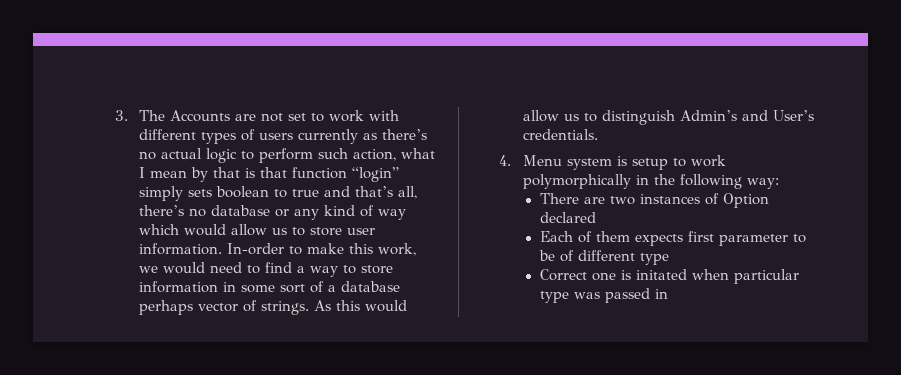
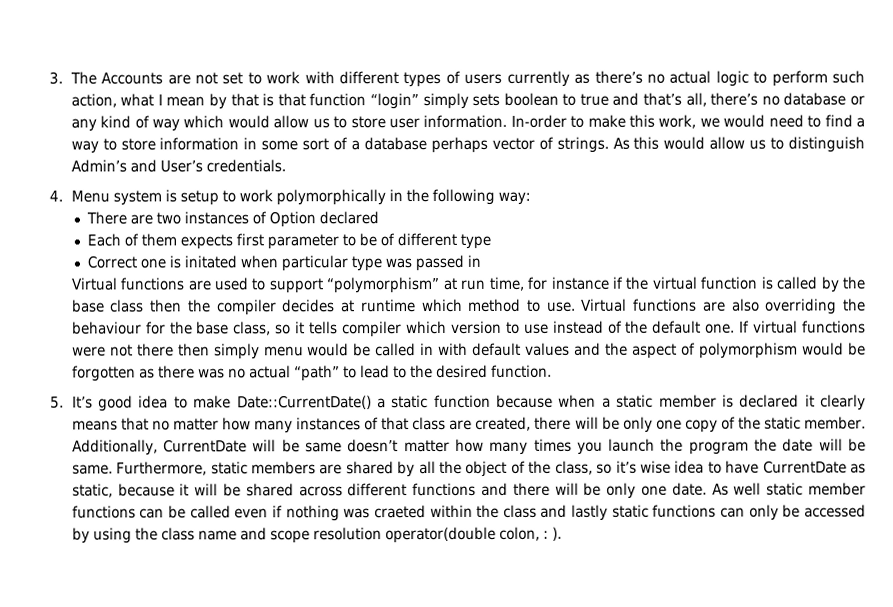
(668, 294) none -> [70,276,865,294] [70,298,867,316] [71,320,867,338] [71,342,866,360] [71,364,552,382] [49,394,867,412] [71,416,867,434] [71,438,866,456] [71,460,867,478] [71,482,867,499] [71,504,866,522] [71,526,562,544] // Virtual functions are used to support “polymorphism” at run time, for instance if the virtual function is called by the base class then the compiler decides at runtime which method to use. Virtual functions are also overriding the behaviour for the base class, so it tells compiler which version to use instead of the default one. If virtual functions were not there then simply menu would be called in with default values and the aspect of polymorphism would be forgotten as there was no actual “path” to lead to the desired function. // 5. It’s good idea to make Date::CurrentDate() a static function because when a static member is declared it clearly means that no matter how many instances of that class are created, there will be only one copy of the static member. Additionally, CurrentDate will be same doesn’t matter how many times you launch the program the date will be same. Furthermore, static members are shared by all the object of the class, so it’s wise idea to have CurrentDate as static, because it will be shared across different functions and there will be only one date. As well static member functions can be called even if nothing was craeted within the class and lastly static functions can only be accessed by using the class name and scope resolution operator(double colon, : ).

